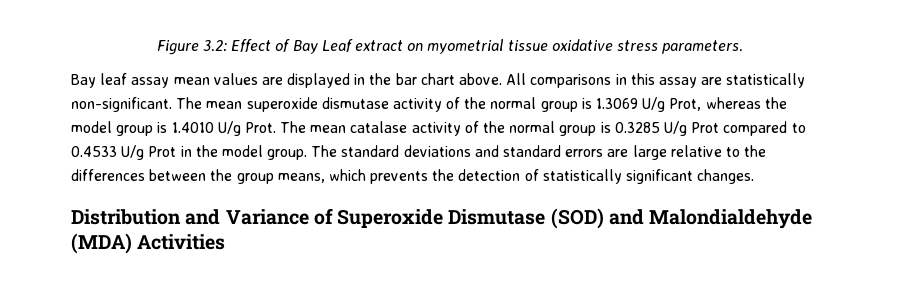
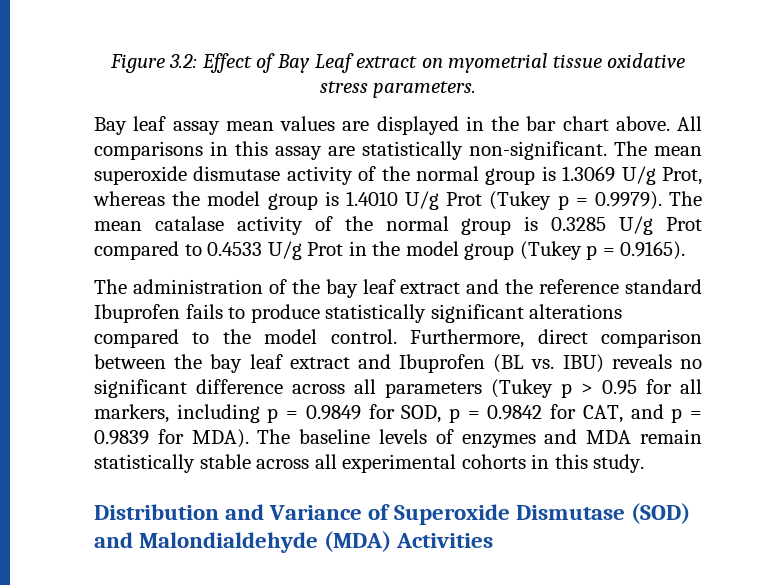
[244,122,276,133] Prot. -> [446,191,662,210] Prot (Tukey p = 0.9979).
[267,145,767,160] [71,169,755,184] group. The standard deviations and standard errors are large relative to the differences between the group means, which prevents the detection of statistically significant changes. -> [464,241,686,260] [94,279,702,298] [94,304,623,323] [94,329,702,348] [94,354,702,373] [94,379,702,398] [94,404,702,423] [94,429,702,448] [94,454,645,473] group (Tukey p = 0.9165). // The administration of the bay leaf extract and the reference standard Ibuprofen fails to produce statistically significant alterations compared to the model control. Furthermore, direct comparison between the bay leaf extract and Ibuprofen (BL vs. IBU) reveals no significant difference across all parameters (Tukey p > 0.95 for all markers, including p = 0.9849 for SOD, p = 0.9842 for CAT, and p = 0.9839 for MDA). The baseline levels of enzymes and MDA remain statistically stable across all experimental cohorts in this study.

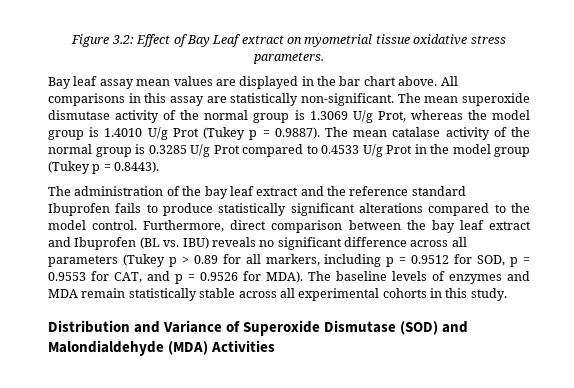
[594,191,662,210] 0.9979). -> [274,127,320,139] 0.9887).
[620,241,686,260] 0.9165). -> [114,161,160,173] 0.8443).
[602,380,637,395] 0.95 -> [193,255,218,264] 0.89
[305,405,361,420] 0.9849 -> [411,255,450,264] 0.9512
[487,405,543,420] 0.9842 -> [48,272,86,281] 0.9553
[94,430,149,445] 0.9839 -> [200,272,238,281] 0.9526

